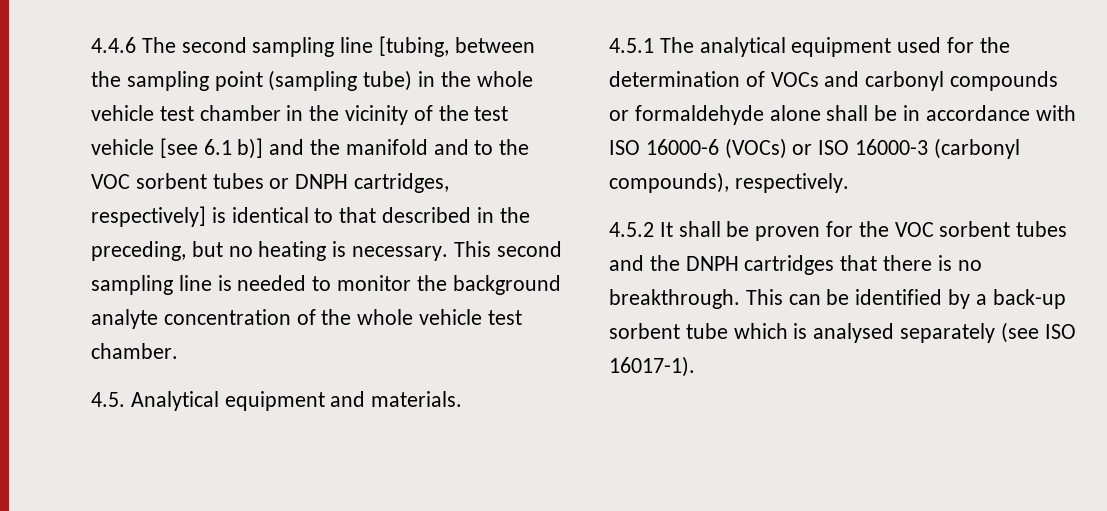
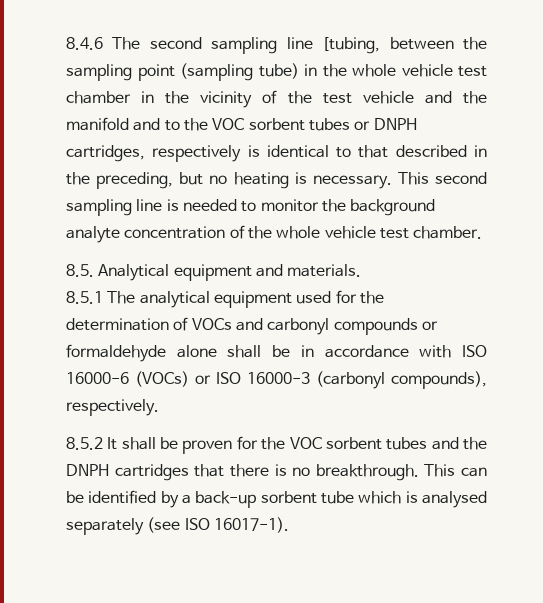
[91,37,136,53] 4.4.6 -> [66,37,103,50] 8.4.6
[159,138,264,159] [see 6.1 b)] -> (414, 97) none
[91,206,206,227] respectively] -> [152,145,242,162] respectively
[91,392,125,407] 4.5. -> [66,264,94,277] 8.5.
[609,38,654,53] 4.5.1 -> [66,291,103,304] 8.5.1
[609,222,654,237] 4.5.2 -> [66,437,103,450] 8.5.2

